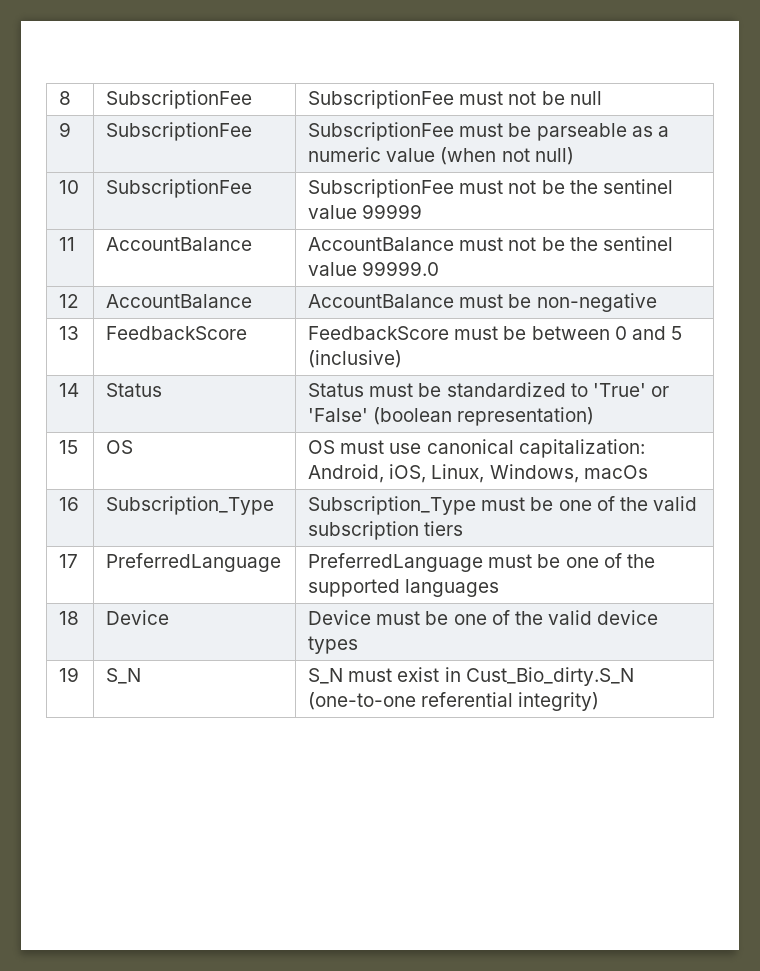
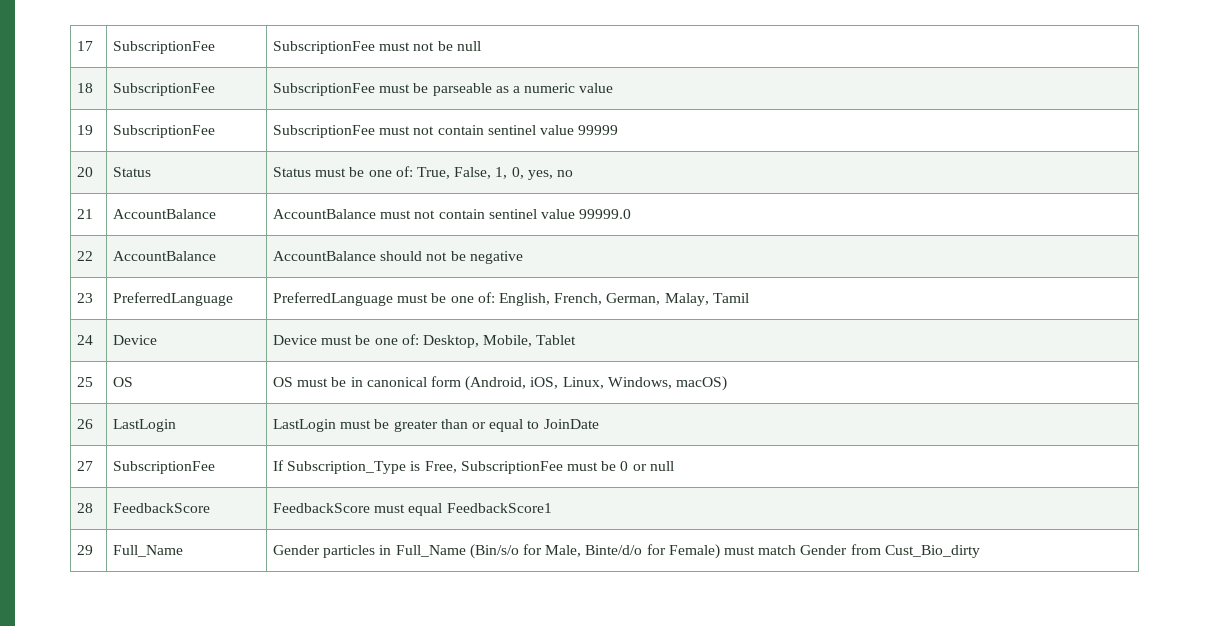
[59,91,72,105] 8 -> [77,41,94,51] 17
[59,122,72,137] 9 -> [77,83,94,93] 18
[440,147,574,165] [59,180,80,194] [106,179,253,198] [308,179,598,198] (when not null) // 10 | SubscriptionFee | SubscriptionFee must not be the -> [77,125,94,135] [113,125,216,138] [273,125,484,138] // 19 | SubscriptionFee | SubscriptionFee must not contain
[59,237,76,251] 11 -> [77,167,94,177] [113,167,152,177] [273,166,573,180] [77,209,94,219] 20 | Status | Status must be one of: True, False, 1, 0, yes, no // 21
[541,237,598,251] be the -> [438,209,485,219] contain
[59,294,80,308] [106,294,253,308] [308,293,657,312] [59,326,80,340] [106,326,248,340] [308,326,682,340] [308,350,403,368] [59,383,80,397] [106,383,163,397] [308,382,669,397] [308,407,595,426] [59,440,79,454] [106,440,134,454] [308,439,645,458] [308,464,648,483] [59,497,80,511] [106,496,275,515] [308,496,697,515] [308,521,464,540] [59,554,79,568] 12 | AccountBalance | AccountBalance must be non-negative // 13 | FeedbackScore | FeedbackScore must be between 0 and 5 (inclusive) // 14 | Status | Status must be standardized to 'True' or 'False' (boolean representation) // 15 | OS | OS must use canonical capitalization: Android, iOS, Linux, Windows, macOs // 16 | Subscription_Type | Subscription_Type must be one of the valid subscription tiers // 17 -> [77,251,94,261] [113,251,217,261] [273,251,523,264] [77,293,94,303] 22 | AccountBalance | AccountBalance should not be negative // 23
[603,553,655,568] [308,579,500,597] [59,611,80,625] of the supported languages // 18 -> [477,292,749,306] [77,335,94,345] of: English, French, German, Malay, Tamil // 24
[491,610,659,625] [308,636,359,654] [59,667,80,682] [106,668,142,684] [308,667,634,686] [308,692,600,711] of the valid device types // 19 | S_N | S_N must exist in Cust_Bio_dirty.S_N (one-to-one referential integrity) -> [401,334,577,348] [77,377,94,387] [113,377,134,387] [273,376,727,391] [77,419,94,429] [113,419,177,432] [273,419,599,432] [77,461,94,471] [113,461,216,474] [273,460,674,474] [77,503,94,513] [113,503,211,513] [273,503,552,516] [77,545,94,555] [113,545,184,557] [273,544,980,559] of: Desktop, Mobile, Tablet // 25 | OS | OS must be in canonical form (Android, iOS, Linux, Windows, macOS) // 26 | LastLogin | LastLogin must be greater than or equal to JoinDate // 27 | SubscriptionFee | If Subscription_Type is Free, SubscriptionFee must be 0 or null // 28 | FeedbackScore | FeedbackScore must equal FeedbackScore1 // 29 | Full_Name | Gender particles in Full_Name (Bin/s/o for Male, Binte/d/o for Female) must match Gender from Cust_Bio_dirty

